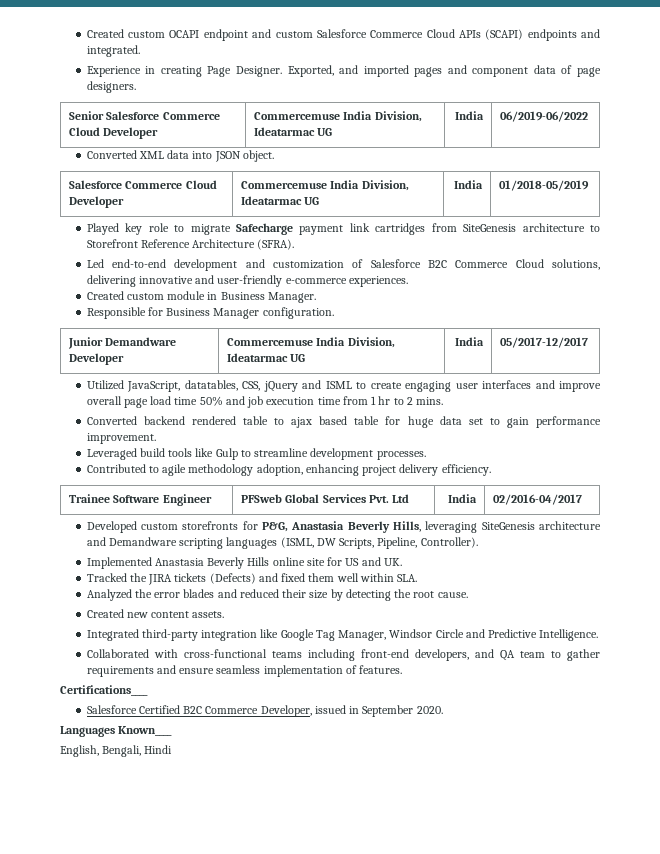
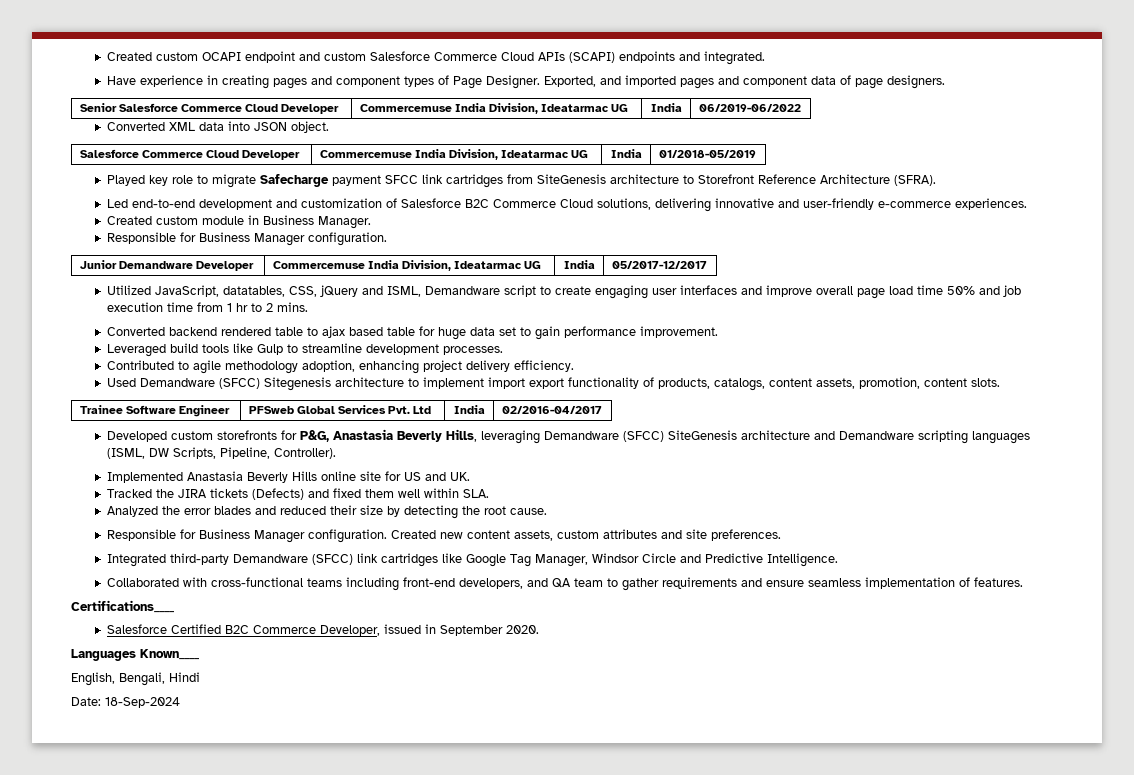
[86,66,202,77] Experience in creating -> [106,75,449,89] Have experience in creating pages and component types of
(344, 230) none -> [384,175,418,184] SFCC
[325,381,352,389] ISML -> [386,285,536,297] ISML, Demandware script
(491, 470) none -> [106,377,1000,391] // Used Demandware (SFCC) Sitegenesis architecture to implement import export functionality of products, catalogs, content assets, promotion, content slots.
(478, 527) none -> [543,431,664,442] Demandware (SFCC)
[86,609,225,618] [86,629,258,641] Created new content assets. // Integrated third-party integration -> [106,529,781,543] [106,553,438,567] Responsible for Business Manager configuration. Created new content assets, custom attributes and site preferences. // Integrated third-party Demandware (SFCC) link cartridges
(173, 749) none -> [71,697,180,708] // Date: 18-Sep-2024

